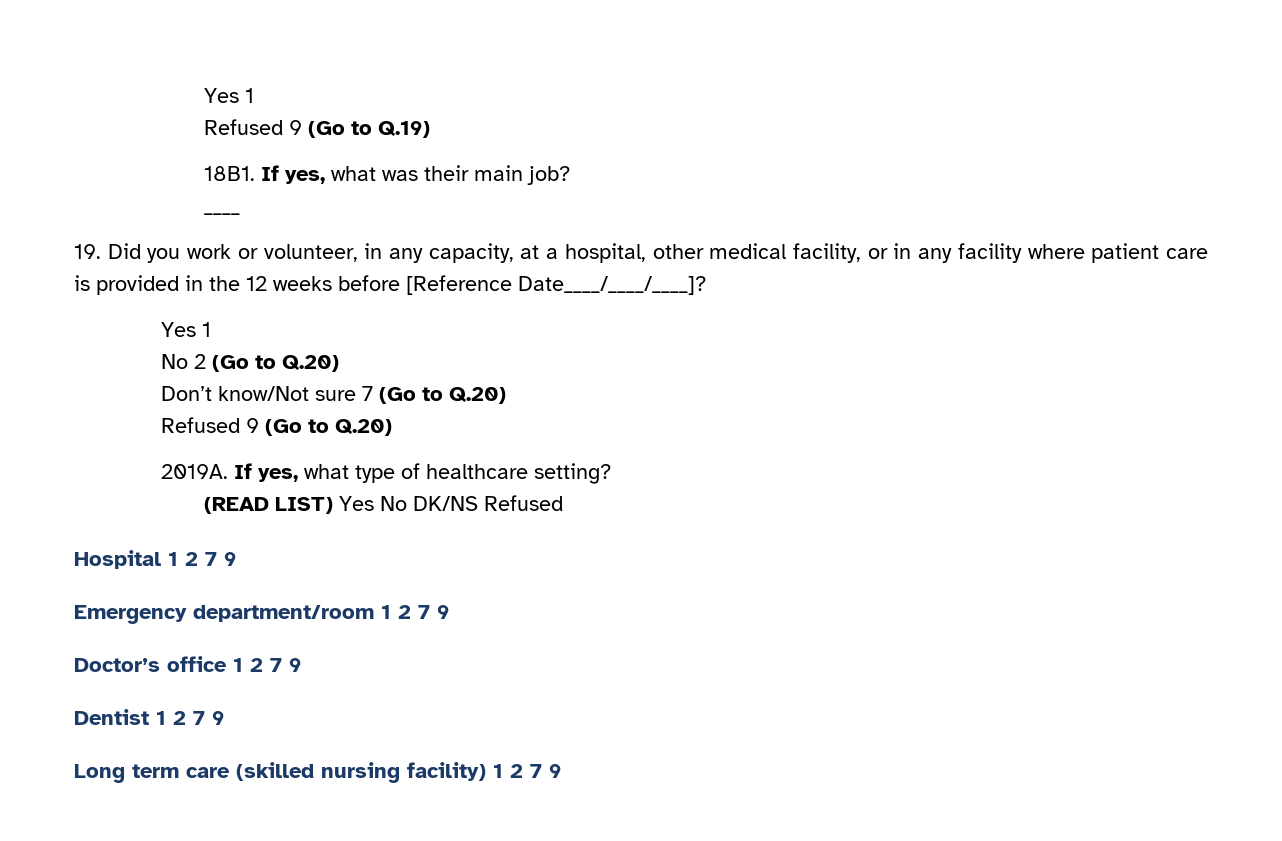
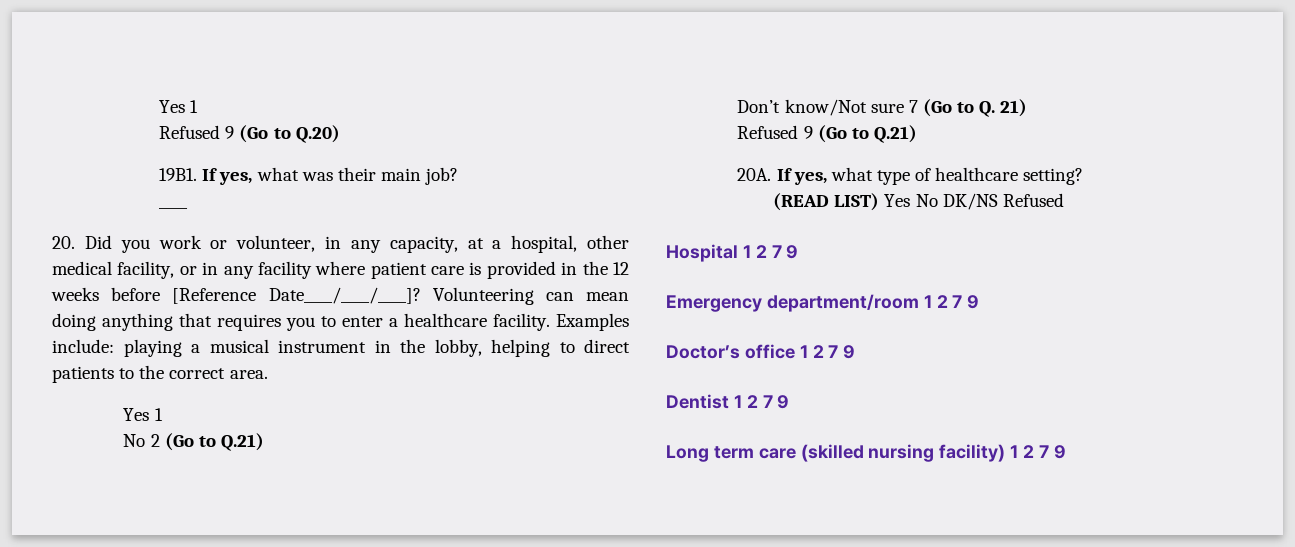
[377,121,430,138] [203,166,255,181] Q.19) // 18B1. -> [295,125,340,143] [159,168,198,181] Q.20) // 19B1.
[74,244,101,259] 19. -> [52,236,75,249] 20.
(706, 285) none -> [432,287,629,305] [52,313,629,331] [52,339,630,357] [52,365,268,383] Volunteering can mean doing anything that requires you to enter a healthcare facility. Examples include: playing a musical instrument in the lobby, helping to direct patients to the correct area.
[281,355,339,372] Q.20) -> [220,433,264,451] Q.21)
[448,387,506,404] [160,417,392,436] [160,464,228,479] Q.20) // Refused 9 (Go to Q.20) // 2019A. -> [979,99,1028,117] [737,125,917,143] [737,168,772,181] Q. 21) // Refused 9 (Go to Q.21) // 20A.

